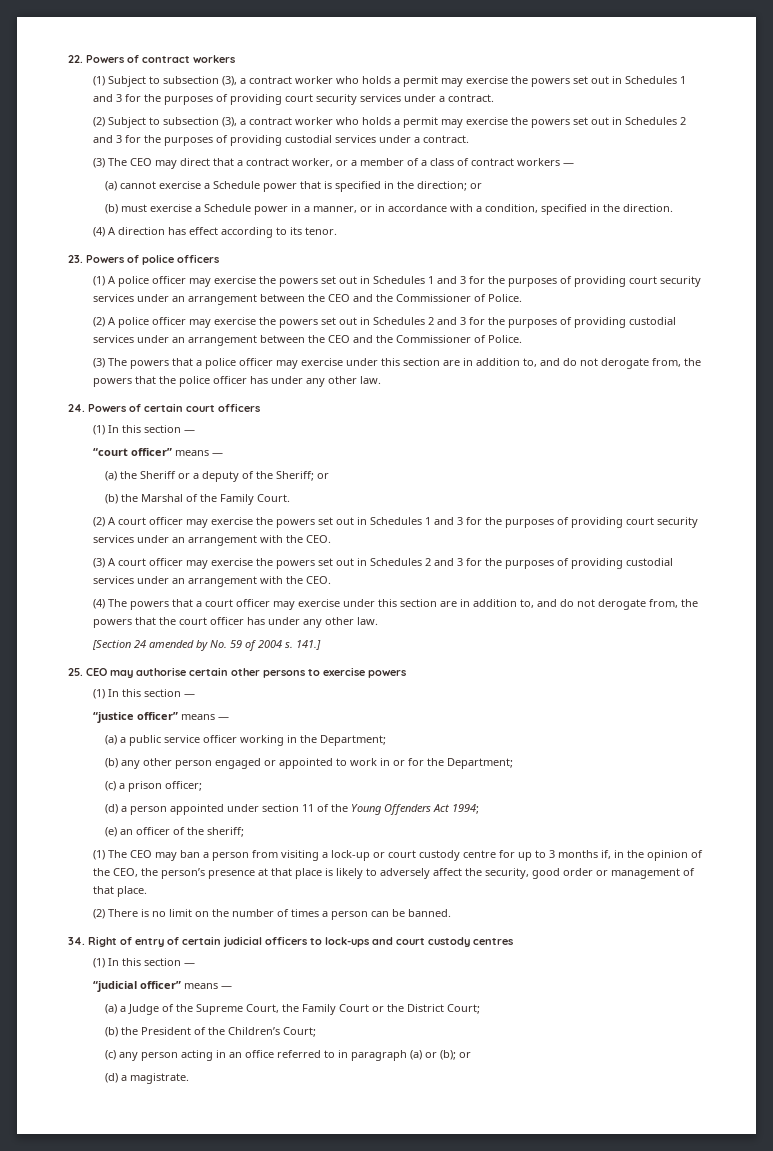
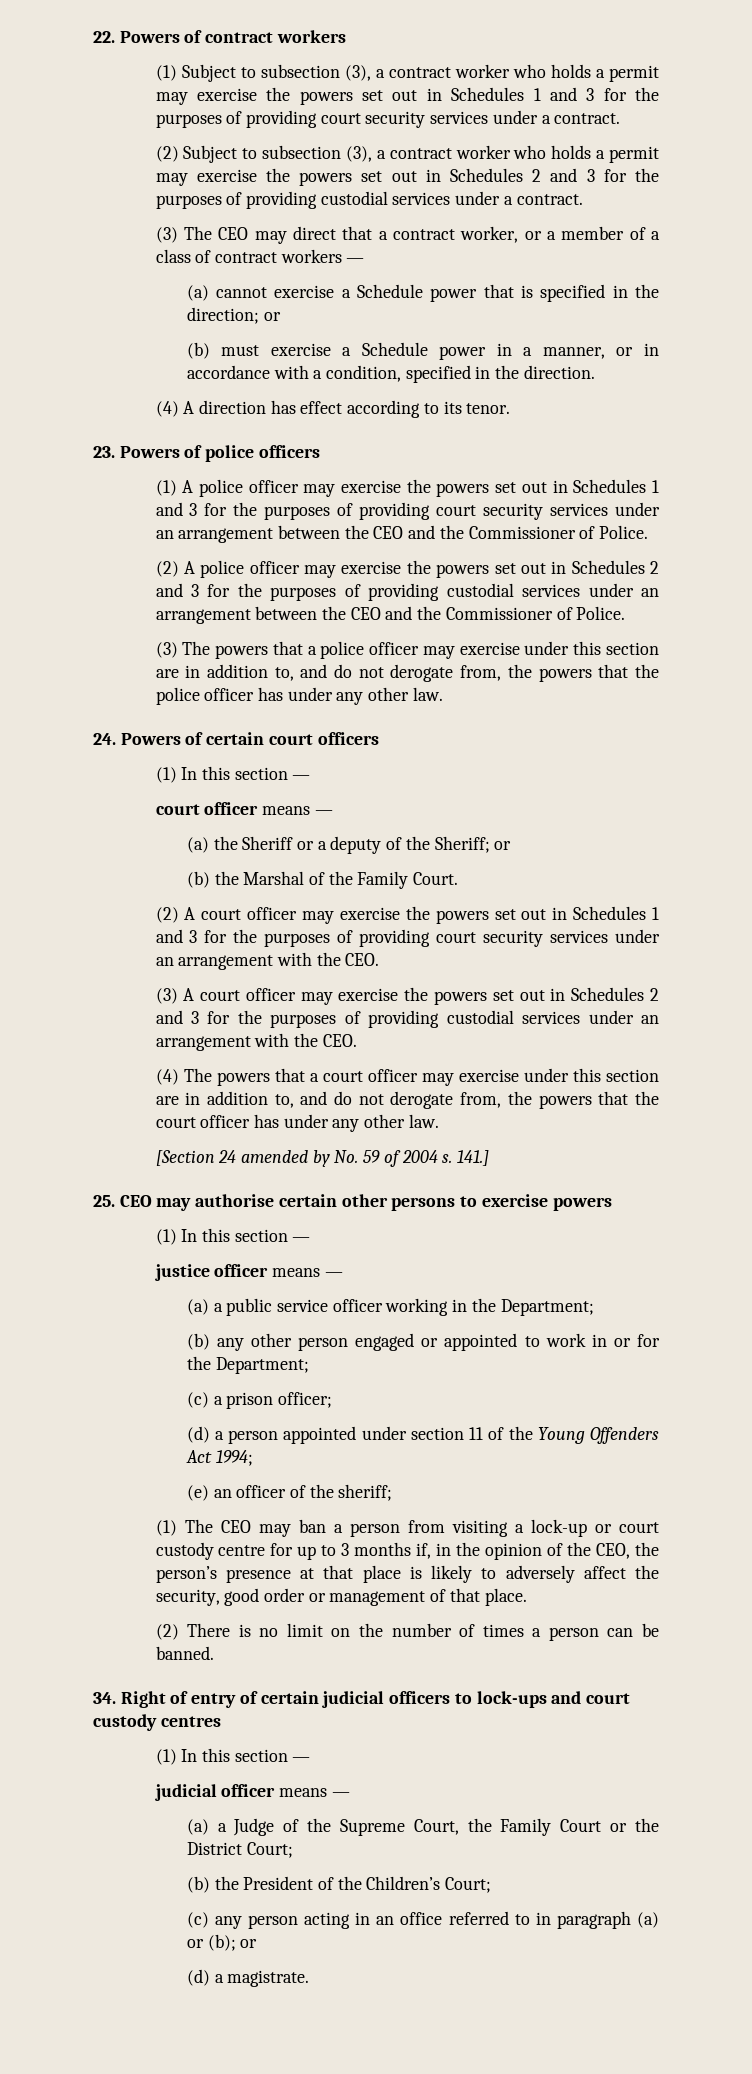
[92,448,172,456] “court officer” -> [155,802,259,815] court officer
[92,712,178,723] “justice officer” -> [154,1264,269,1281] justice officer
[92,981,181,992] “judicial officer” -> [154,1784,276,1801] judicial officer

